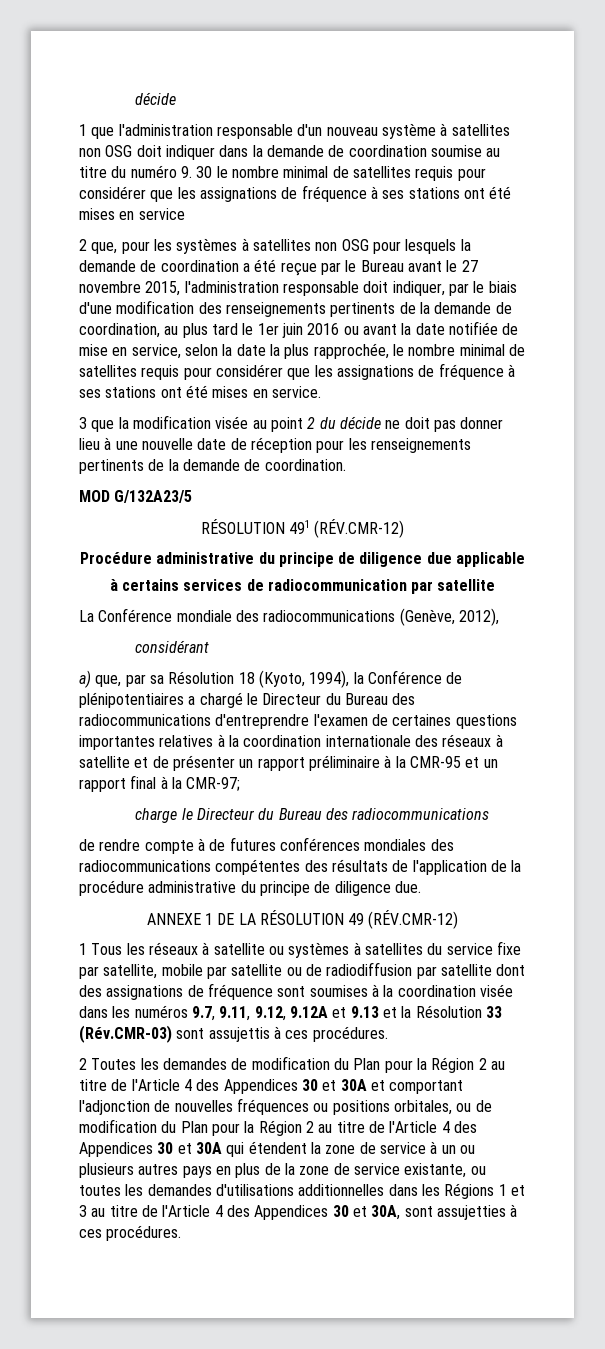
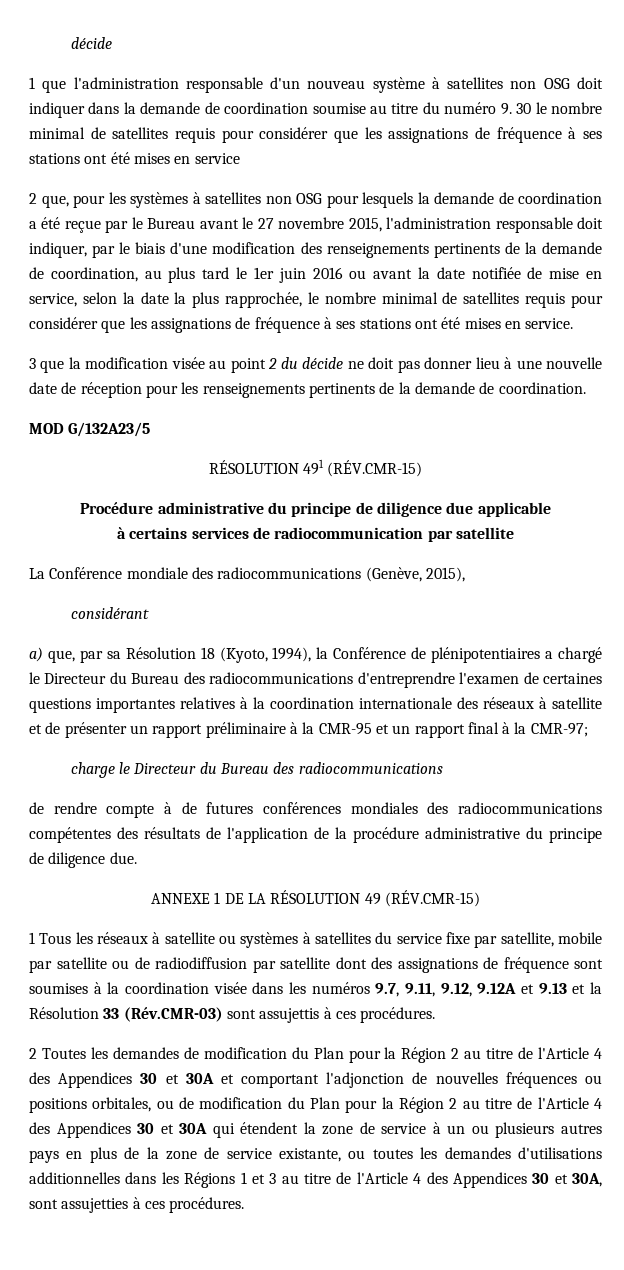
[314,519,405,538] (RÉV.CMR-12) -> [327,460,423,477] (RÉV.CMR-15)
[458,608,499,626] 2012), -> [425,567,465,582] 2015),
[368,910,459,929] (RÉV.CMR-12) -> [384,890,480,907] (RÉV.CMR-15)

